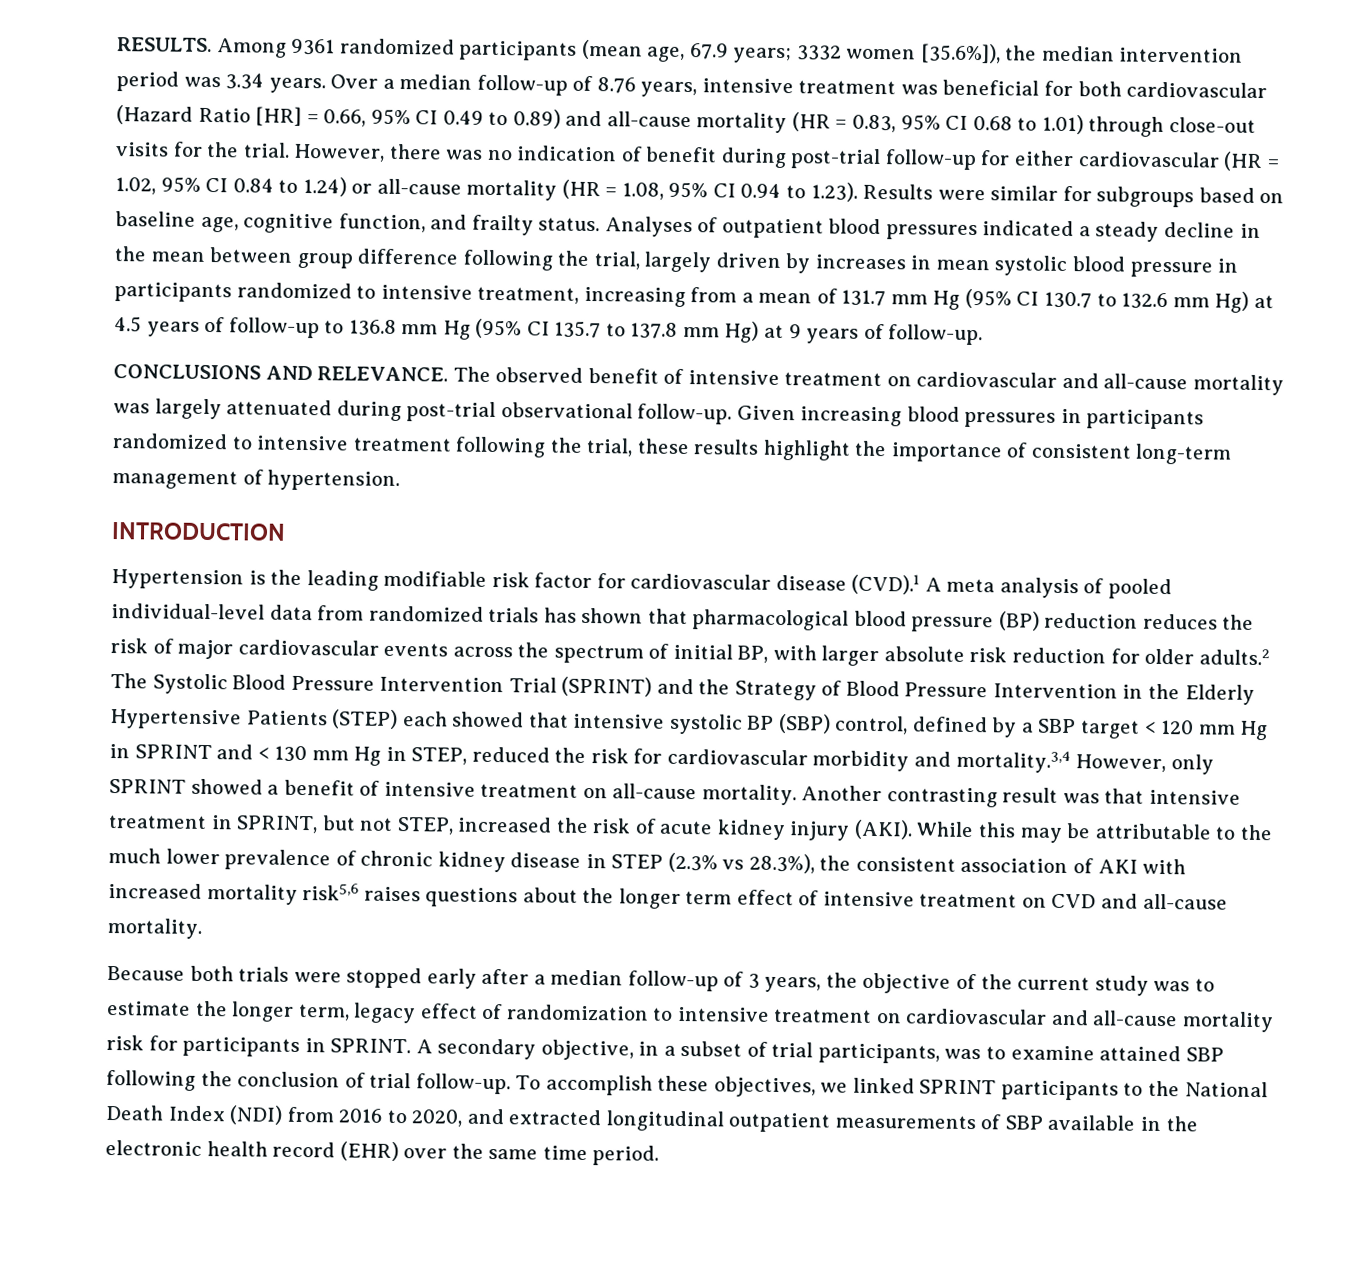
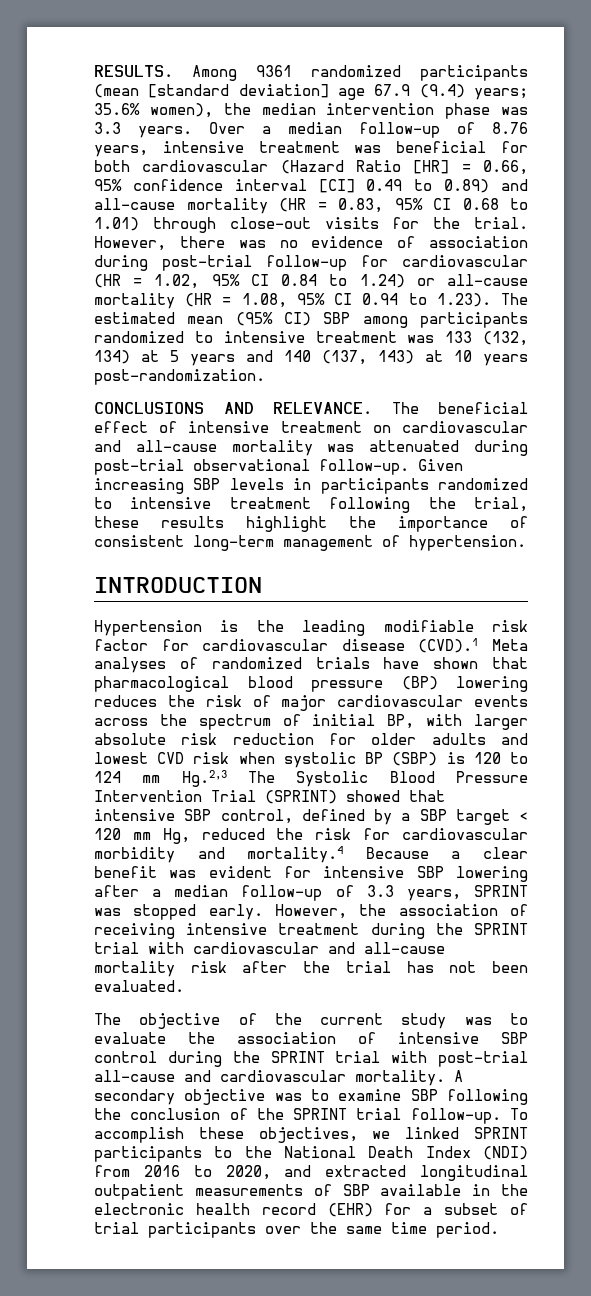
[646,43,1244,64] [116,71,265,92] age, 67.9 years; 3332 women [35.6%]), the median intervention period was 3.34 -> [148,84,528,100] [94,103,528,119] [94,122,121,134] [standard deviation] age 67.9 (9.4) years; 35.6% women), the median intervention phase was 3.3
[415,110,439,125] CI -> [132,179,355,193] confidence interval [CI]
[516,145,718,163] indication of benefit -> [311,236,528,248] evidence of association
[1014,150,1075,167] either -> (388, 261) none
[862,183,1285,208] [115,211,1261,242] [114,246,1239,278] [114,282,1274,313] [114,316,984,346] Results were similar for subgroups based on baseline age, cognitive function, and frailty status. Analyses of outpatient blood pressures indicated a steady decline in the mean between group difference following the trial, largely driven by increases in mean systolic blood pressure in participants randomized to intensive treatment, increasing from a mean of 131.7 mm Hg (95% CI 130.7 to 132.6 mm Hg) at 4.5 years of follow-up to 136.8 mm Hg (95% CI 135.7 to 137.8 mm Hg) at 9 years of follow-up. -> [501,293,528,305] [94,312,528,328] [94,331,528,346] [94,350,528,366] [94,369,265,385] The estimated mean (95% CI) SBP among participants randomized to intensive treatment was 133 (132, 134) at 5 years and 140 (137, 143) at 10 years post-randomization.
[495,367,659,384] observed benefit -> [438,402,528,414] [94,421,148,433] beneficial effect
[154,398,222,420] largely -> (355, 448) none
[906,406,1057,428] blood pressures -> [193,478,284,490] SBP levels
[924,577,1173,600] [111,603,365,621] A meta analysis of pooled individual-level data from -> [492,639,528,651] [94,657,198,673] Meta analyses of
[543,607,577,623] has -> [383,657,420,669] have
[1044,612,1139,629] reduction -> [456,676,528,692] lowering
[1198,648,1270,666] adults.2 -> [431,733,528,745] [94,752,528,768] [94,770,227,787] adults and lowest CVD risk when systolic BP (SBP) is 120 to 124 mm Hg.2,3
[656,678,1255,705] [109,709,831,735] and the Strategy of Blood Pressure Intervention in the Elderly Hypertensive Patients (STEP) each showed that intensive systolic BP (SBP) -> [346,790,445,802] [94,809,212,821] showed that intensive SBP
[1239,720,1269,741] [109,743,468,766] Hg in SPRINT and < 130 mm Hg in STEP, -> [162,828,190,844] Hg,
[955,749,1214,775] [109,778,1242,808] [108,814,1273,843] [108,847,1187,875] [108,882,1228,910] [107,917,202,939] [107,965,477,989] mortality.3,4 However, only SPRINT showed a benefit of intensive treatment on all-cause mortality. Another contrasting result was that intensive treatment in SPRINT, but not STEP, increased the risk of acute kidney injury (AKI). While this may be attributable to the much lower prevalence of chronic kidney disease in STEP (2.3% vs 28.3%), the consistent association of AKI with increased mortality risk5,6 raises questions about the longer term effect of intensive treatment on CVD and all-cause mortality. // Because both trials were stopped early -> [247,846,528,863] [94,866,528,882] mortality.4 Because a clear benefit was evident for intensive SBP lowering
[747,972,858,993] 3 years, the -> [366,885,528,901] [94,904,528,920] [94,923,528,939] [94,942,445,954] [94,961,528,977] [94,980,184,992] [94,1013,121,1025] 3.3 years, SPRINT was stopped early. However, the association of receiving intensive treatment during the SPRINT trial with cardiovascular and all-cause mortality risk after the trial has not been evaluated. // The
[106,1000,1275,1033] [106,1034,940,1064] estimate the longer term, legacy effect of randomization to intensive treatment on cardiovascular and all-cause mortality risk for participants in SPRINT. A secondary objective, in a subset of trial participants, -> [94,1032,528,1044] [94,1051,528,1067] [94,1070,463,1086] [94,1089,266,1105] evaluate the association of intensive SBP control during the SPRINT trial with post-trial all-cause and cardiovascular mortality. A secondary objective
[1099,1045,1182,1062] attained -> (402, 1095) none
(366, 1080) none -> [256,1108,348,1120] the SPRINT
(399, 1151) none -> [384,1203,528,1215] [94,1222,256,1238] for a subset of trial participants

